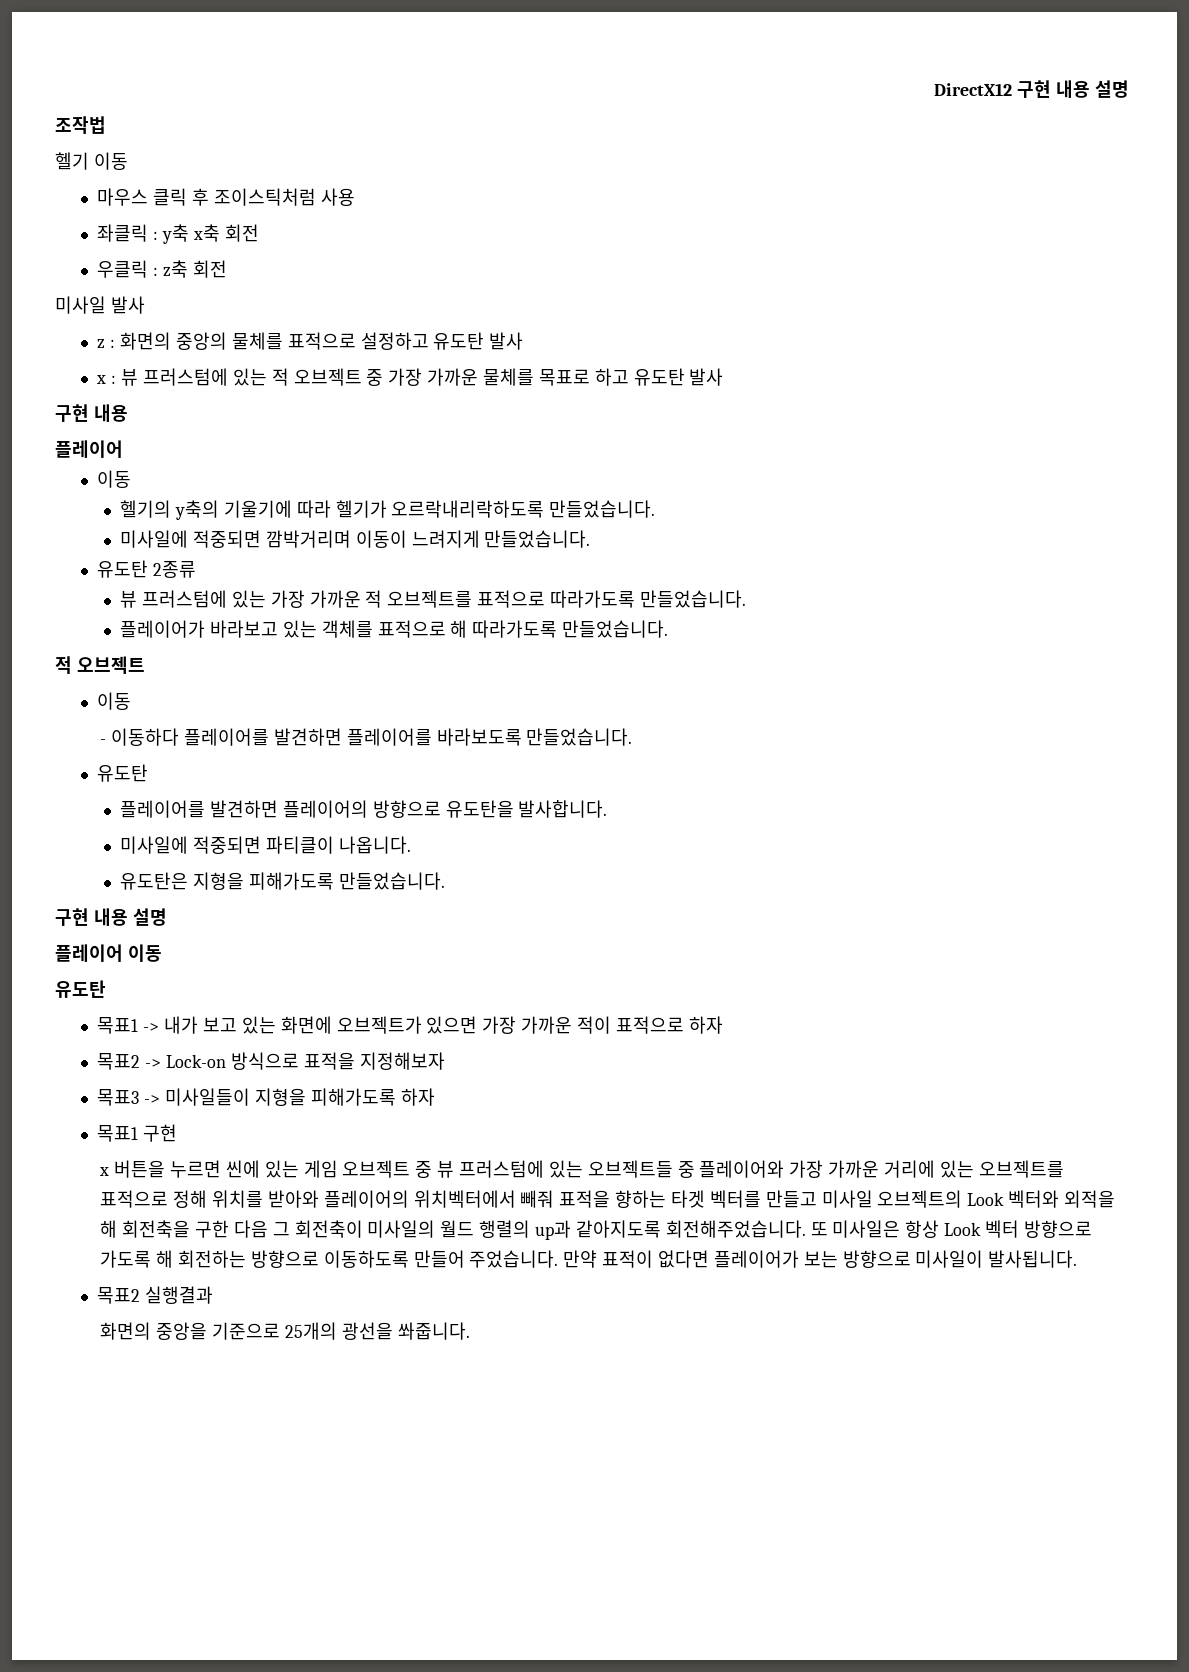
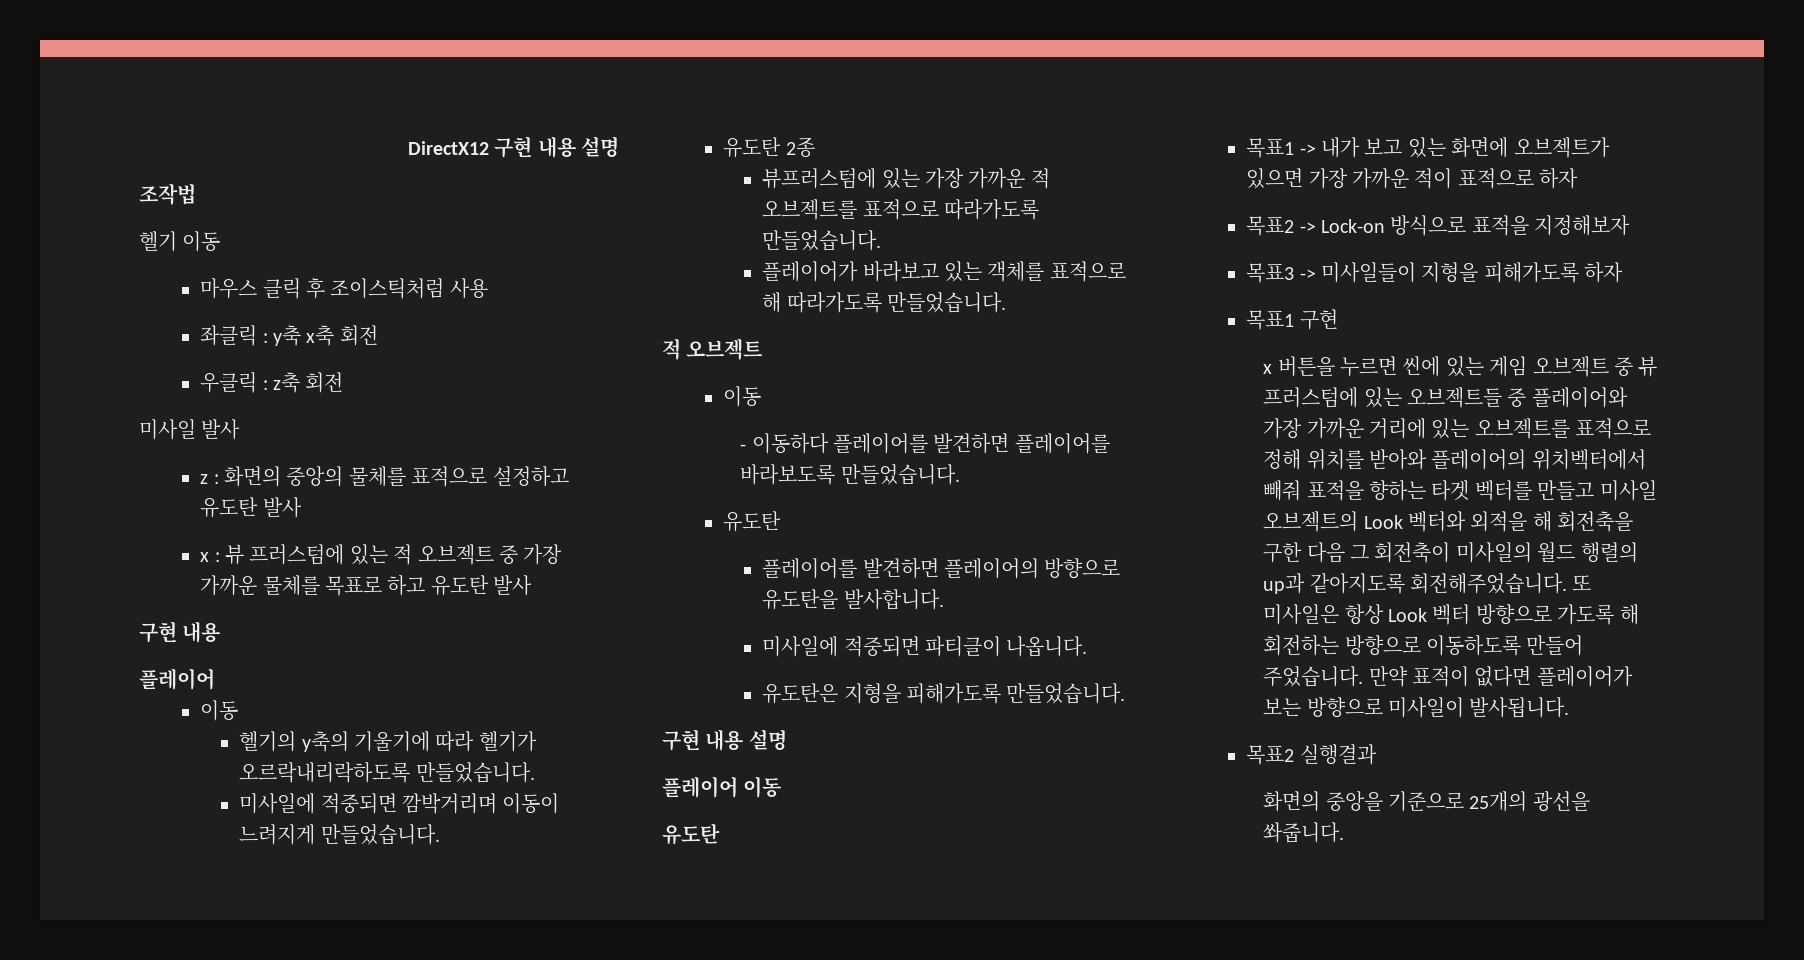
[153,561,197,578] [120,590,227,608] 2종류 // 뷰 프러스텀에 -> [785,137,815,158] [762,168,877,189] 2종 // 뷰프러스텀에

